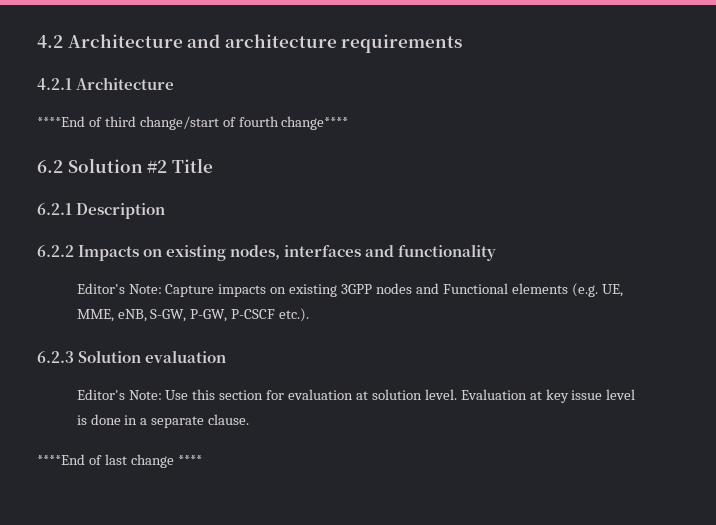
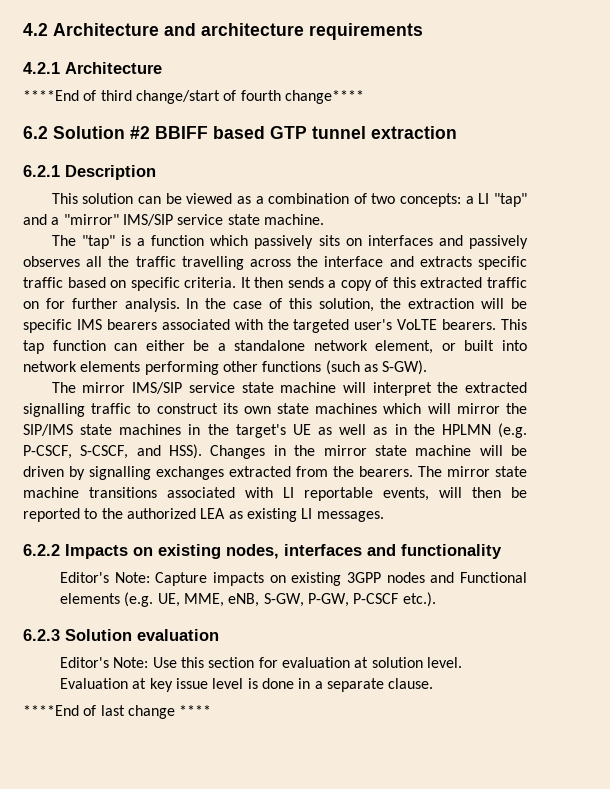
[171,158,213,173] [37,203,166,219] Title // 6.2.1 Description -> [155,126,457,139] [23,165,156,180] [51,193,528,207] [23,214,324,226] [51,235,528,249] [23,256,527,270] [23,277,528,291] [23,298,528,312] [23,319,527,333] [23,340,528,354] [23,360,428,375] [51,382,527,396] [23,403,527,417] [23,423,527,438] [23,444,528,459] [23,466,527,480] [23,487,527,501] [23,508,384,522] BBIFF based GTP tunnel extraction // 6.2.1 Description // This solution can be viewed as a combination of two concepts: a LI "tap" and a "mirror" IMS/SIP service state machine. // The "tap" is a function which passively sits on interfaces and passively observes all the traffic travelling across the interface and extracts specific traffic based on specific criteria. It then sends a copy of this extracted traffic on for further analysis. In the case of this solution, the extraction will be specific IMS bearers associated with the targeted user's VoLTE bearers. This tap function can either be a standalone network element, or built into network elements performing other functions (such as S-GW). // The mirror IMS/SIP service state machine will interpret the extracted signalling traffic to construct its own state machines which will mirror the SIP/IMS state machines in the target's UE as well as in the HPLMN (e.g. P-CSCF, S-CSCF, and HSS). Changes in the mirror state machine will be driven by signalling exchanges extracted from the bearers. The mirror state machine transitions associated with LI reportable events, will then be reported to the authorized LEA as existing LI messages.

